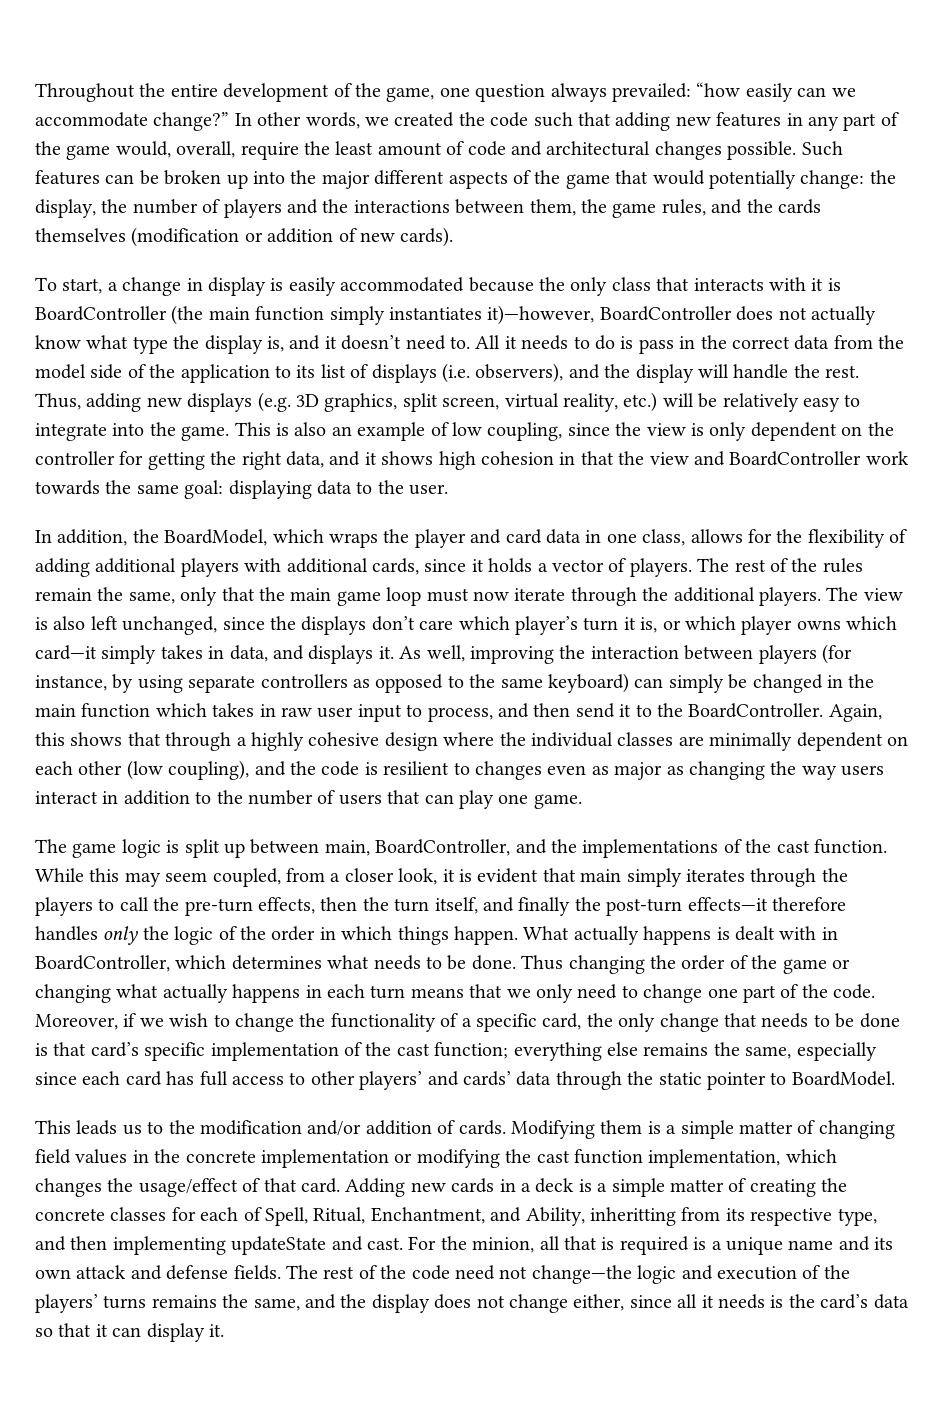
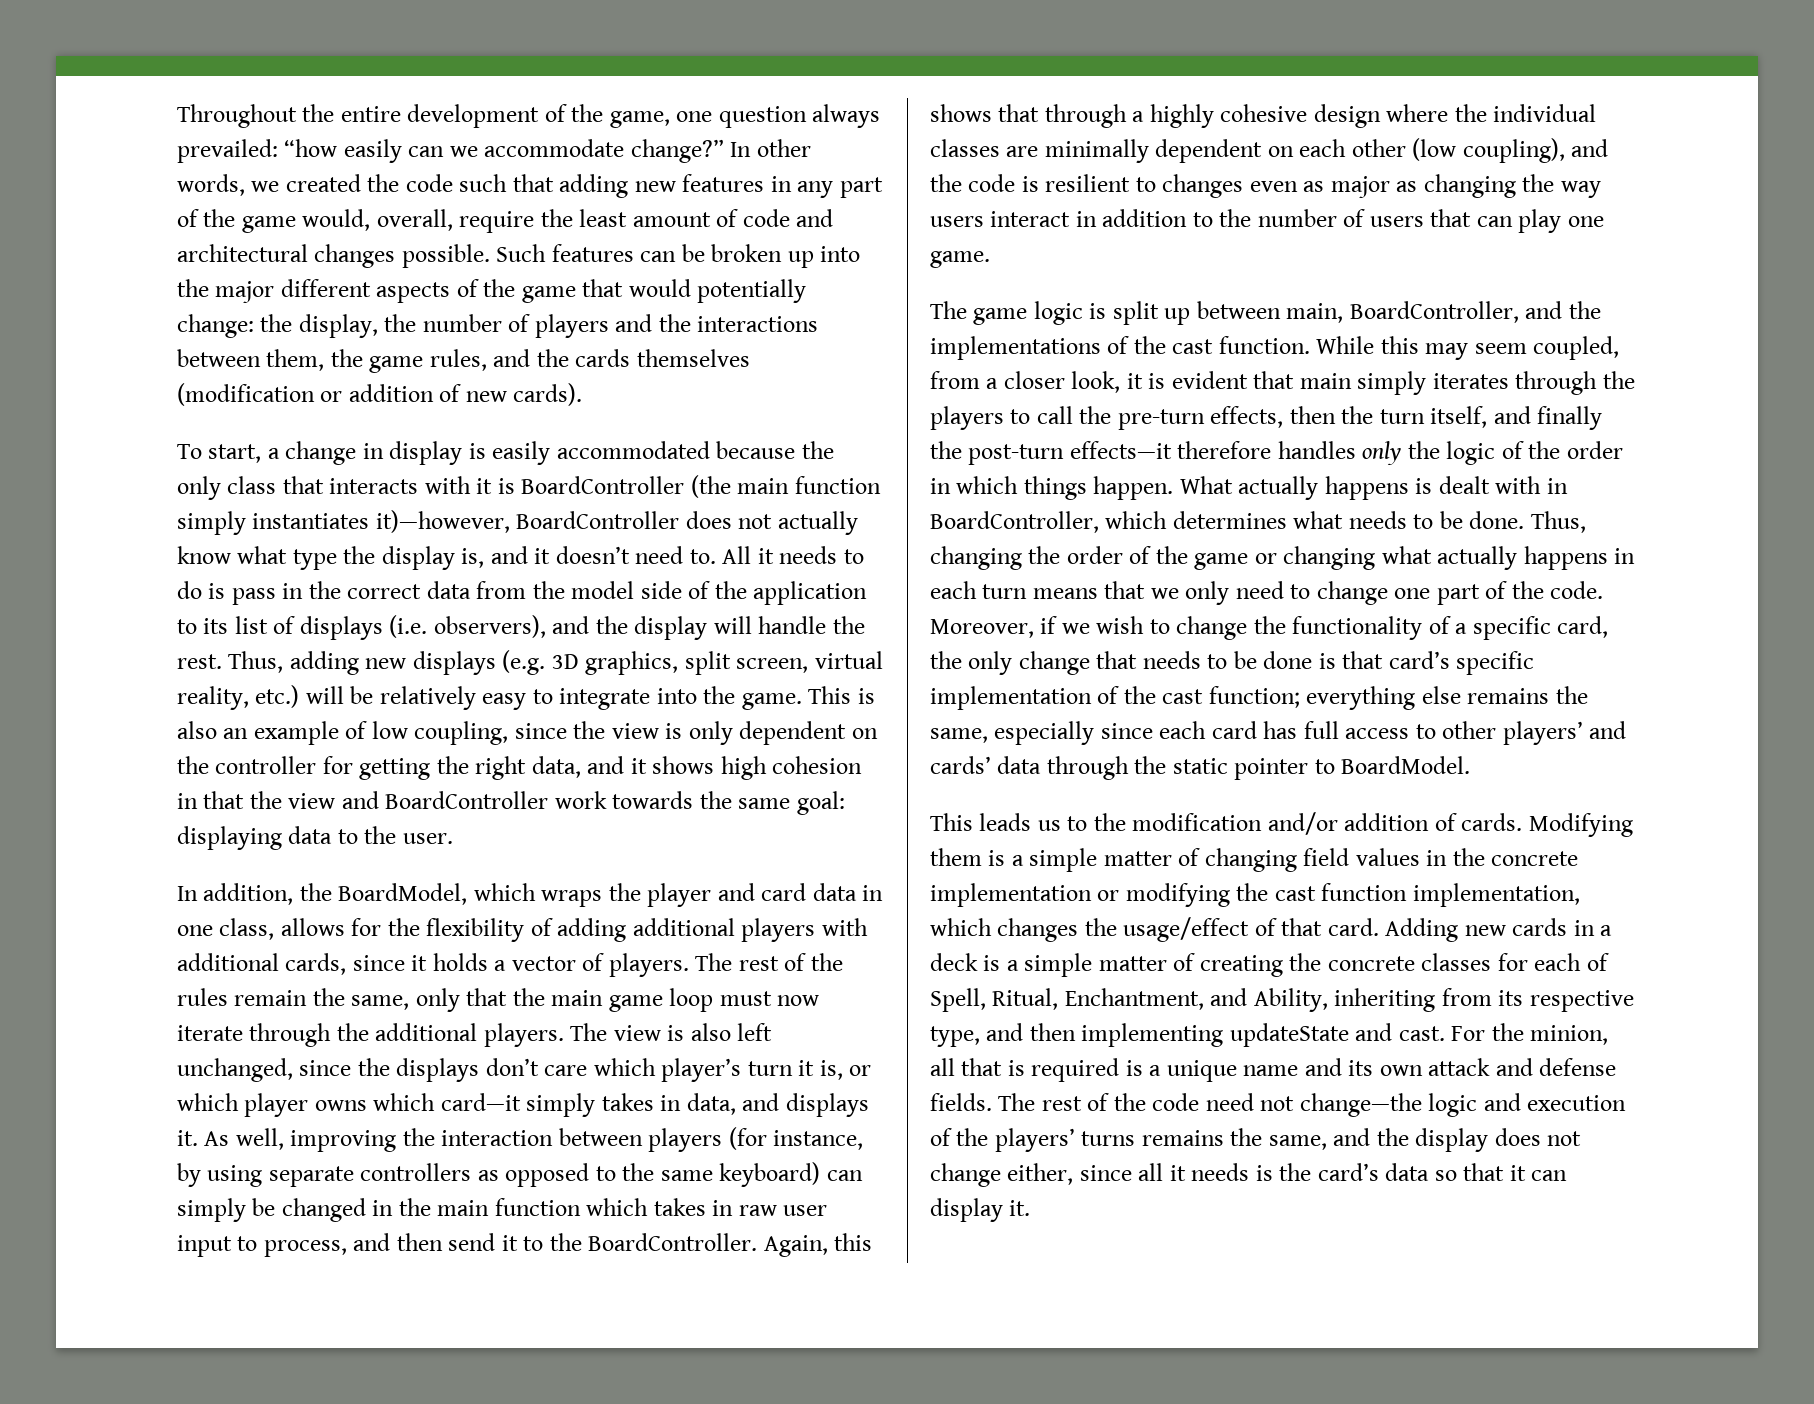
[521,955,564,970] Thus -> [1530,511,1586,533] Thus,
[589,1207,676,1226] inheritting -> [1334,988,1436,1012] inheriting

